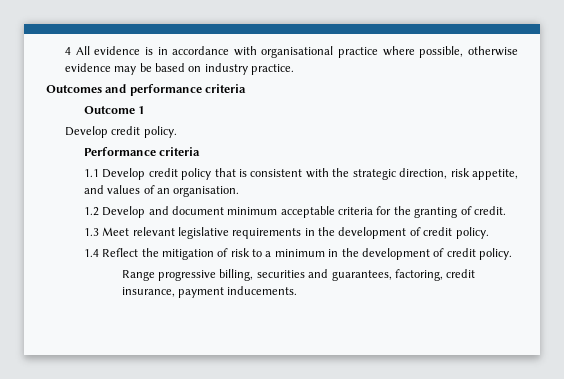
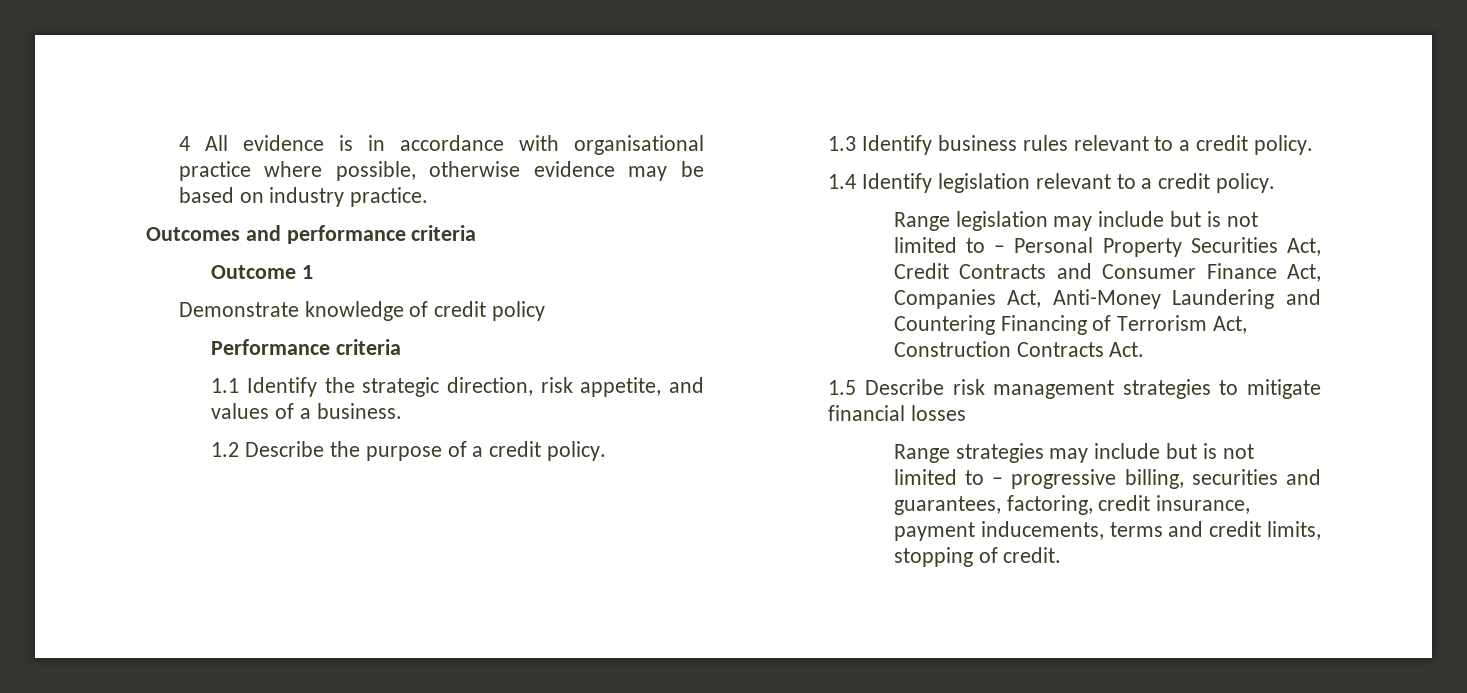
[64,126,177,138] [83,147,201,156] [83,168,329,180] Develop credit policy. // Performance criteria // 1.1 Develop credit policy that is consistent with -> [178,301,545,321] [211,339,402,355] [211,377,318,397] Demonstrate knowledge of credit policy // Performance criteria // 1.1 Identify
[156,186,240,197] an organisation. -> [300,403,402,419] a business.
[102,206,506,218] [83,227,489,239] [83,248,513,260] [121,270,155,281] Develop and document minimum acceptable criteria for the granting of credit. // 1.3 Meet relevant legislative requirements in the development of credit policy. // 1.4 Reflect the mitigation of risk to a minimum in the development of credit policy. // Range -> [245,441,607,461] [828,135,1313,155] [828,173,1276,193] [893,211,1258,231] [893,237,1321,257] [893,263,1321,282] [893,289,1321,309] [893,315,1248,335] [893,341,1145,357] [828,379,1321,399] [828,405,967,421] [893,443,1254,463] [893,469,1004,485] Describe the purpose of a credit policy. // 1.3 Identify business rules relevant to a credit policy. // 1.4 Identify legislation relevant to a credit policy. // Range legislation may include but is not limited to – Personal Property Securities Act, Credit Contracts and Consumer Finance Act, Companies Act, Anti-Money Laundering and Countering Financing of Terrorism Act, Construction Contracts Act. // 1.5 Describe risk management strategies to mitigate financial losses // Range strategies may include but is not limited to –
[227,286,298,295] inducements. -> [980,521,1321,540] [893,547,1062,567] inducements, terms and credit limits, stopping of credit.

